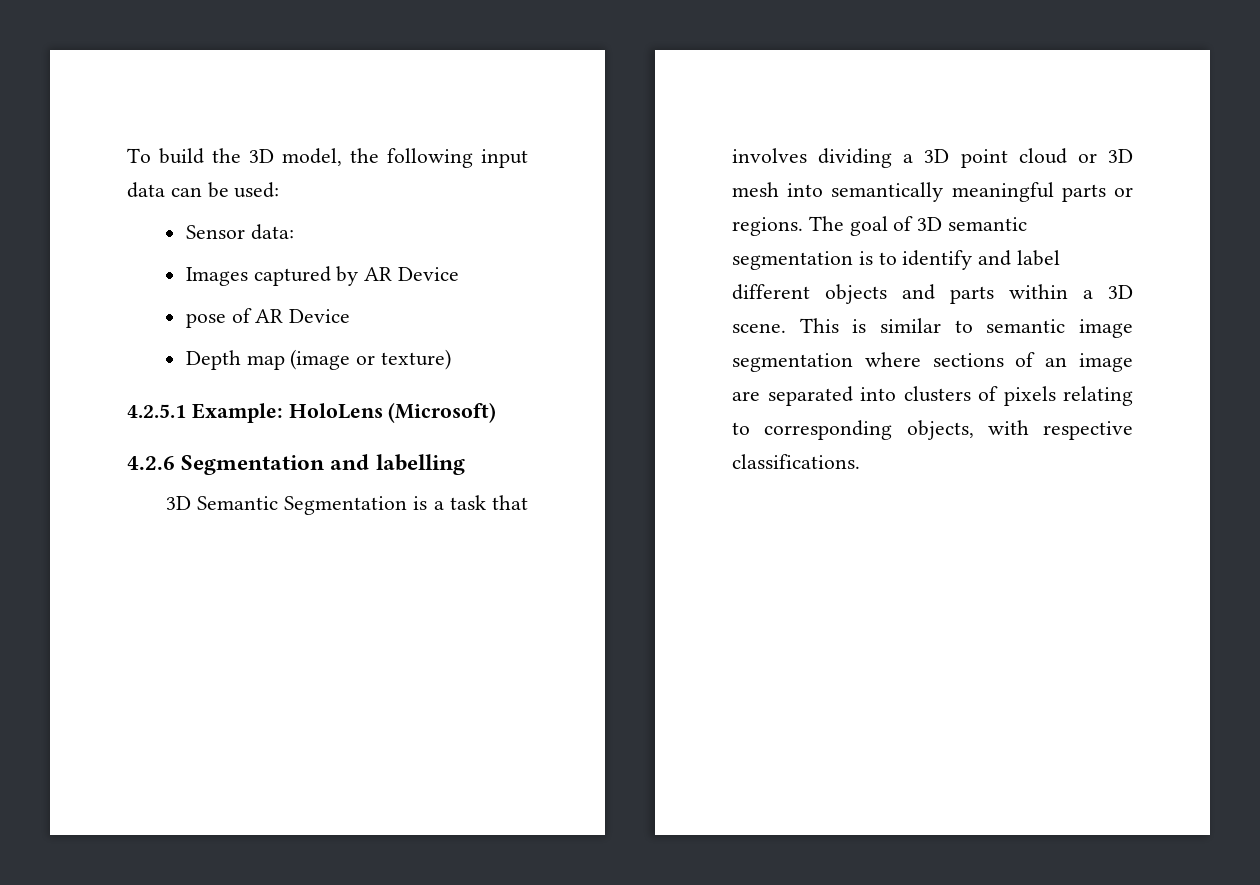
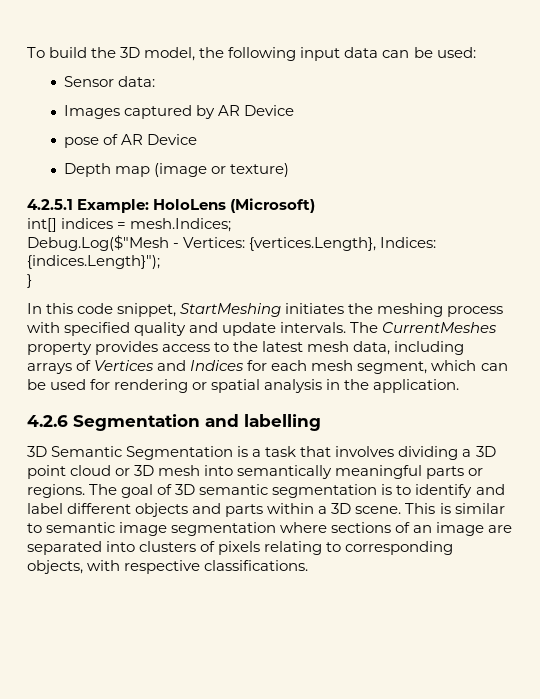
(497, 412) none -> [27,218,232,232] [27,235,437,251] [27,255,160,269] [27,274,32,288] [27,303,504,317] [27,322,498,336] [27,341,465,355] [27,360,508,374] [27,379,460,393] // int[] indices = mesh.Indices; // Debug.Log($"Mesh - Vertices: {vertices.Length}, Indices: {indices.Length}"); // } // In this code snippet, StartMeshing initiates the meshing process with specified quality and update intervals. The CurrentMeshes property provides access to the latest mesh data, including arrays of Vertices and Indices for each mesh segment, which can be used for rendering or spatial analysis in the application.

